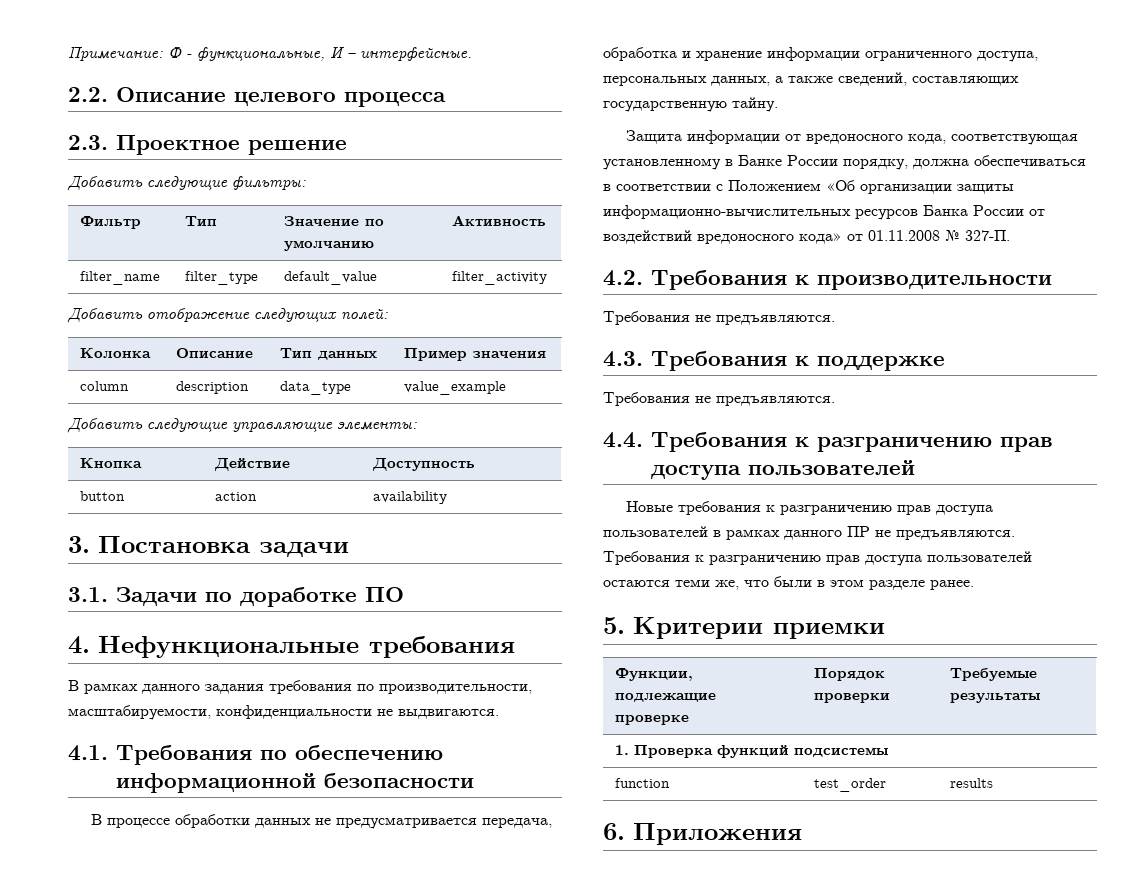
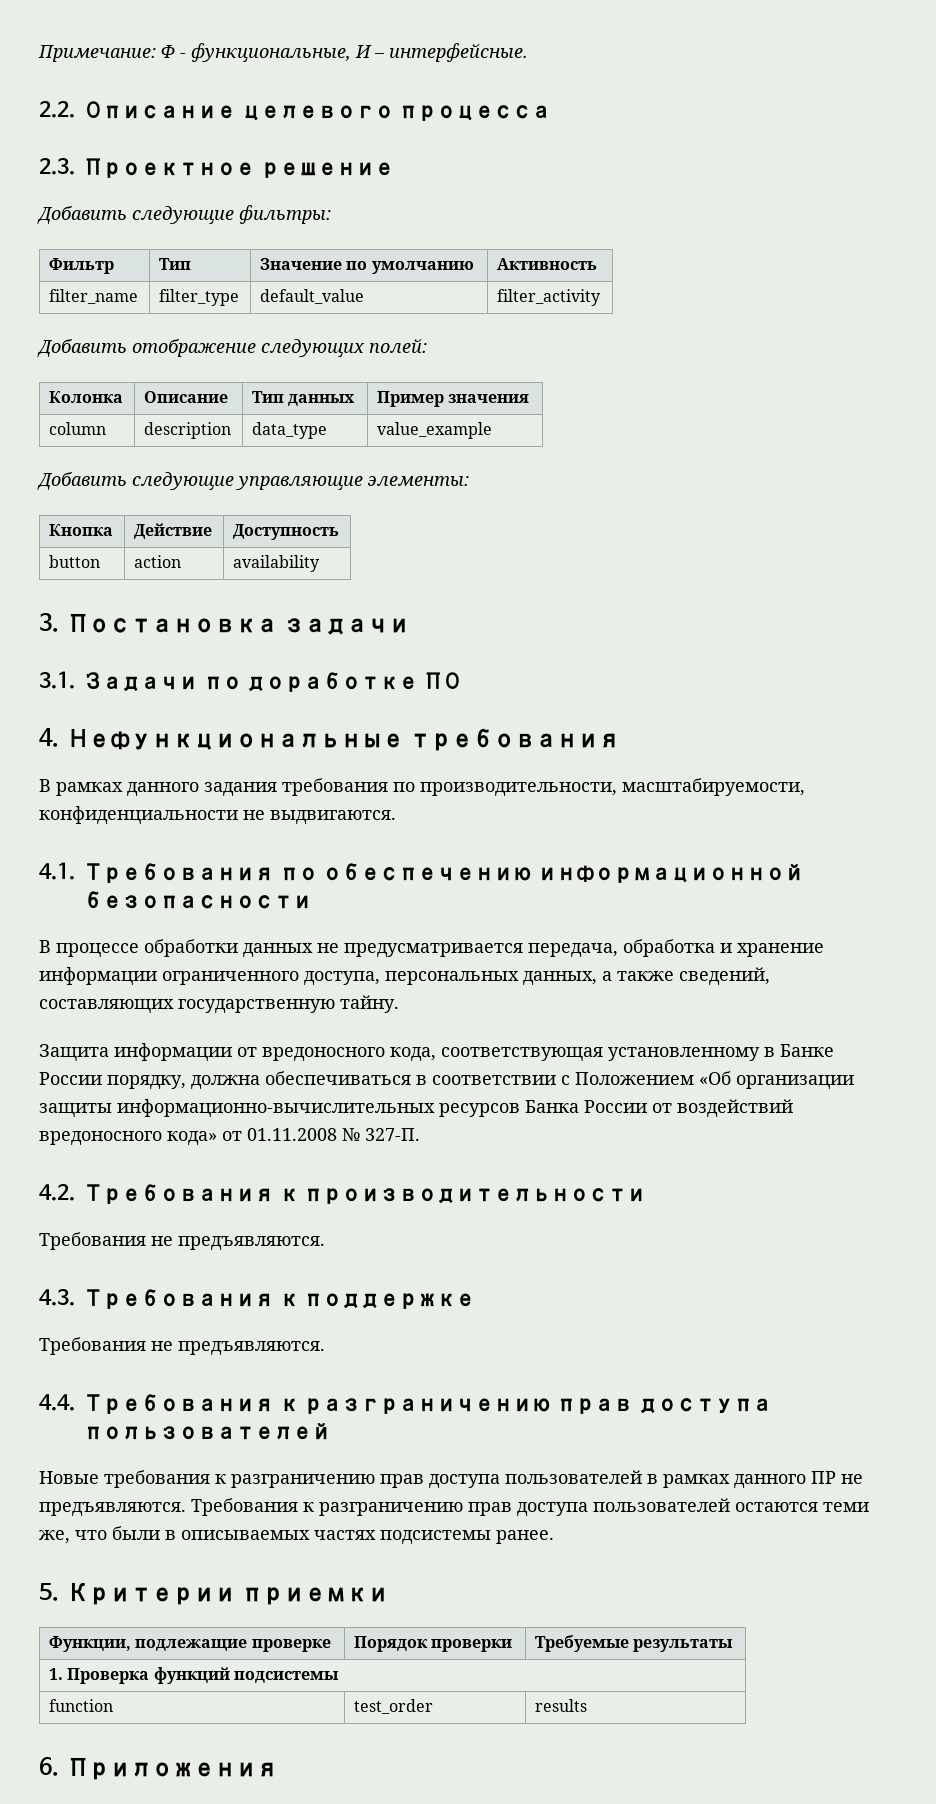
[830,579,925,590] этом разделе -> [181,1530,491,1545] описываемых частях подсистемы

